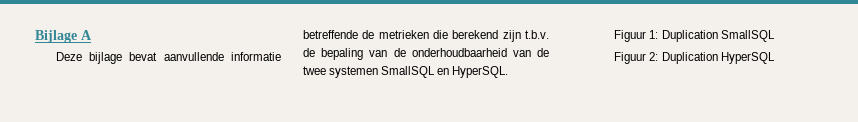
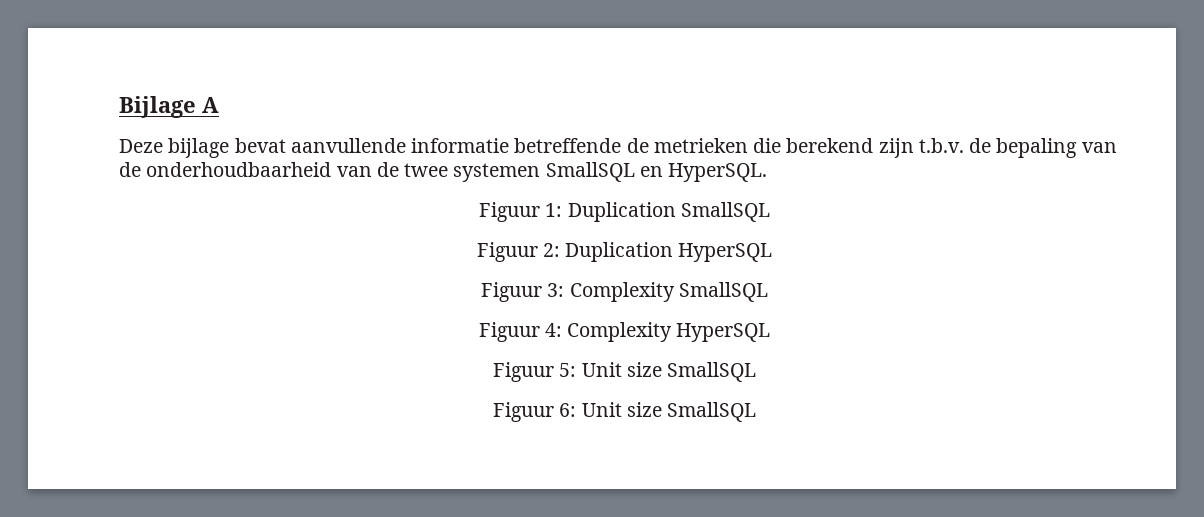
(775, 58) none -> [481,282,768,302] [478,322,771,342] [492,362,757,382] [492,402,757,422] // Figuur 3: Complexity SmallSQL // Figuur 4: Complexity HyperSQL // Figuur 5: Unit size SmallSQL // Figuur 6: Unit size SmallSQL

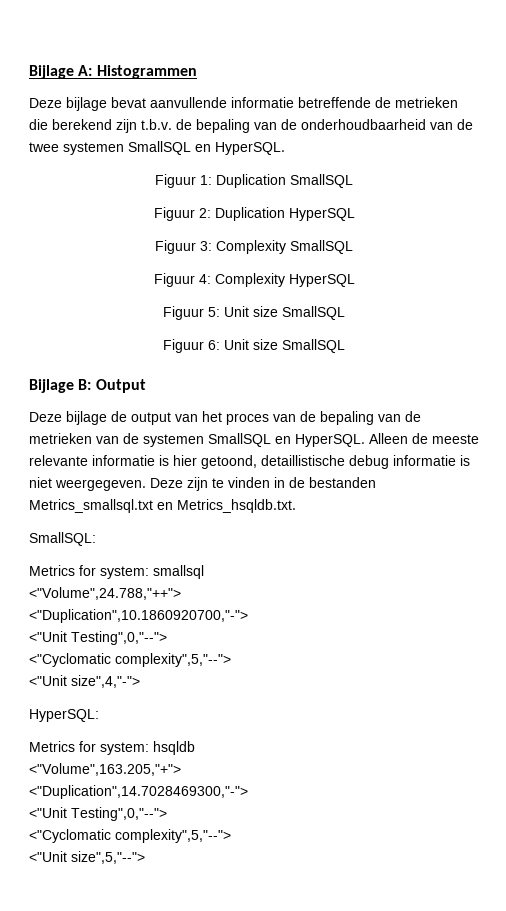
[119,96,219,118] Bijlage A -> [29,65,197,79] Bijlage A: Histogrammen
(757, 412) none -> [29,379,146,393] [29,411,421,425] [29,433,479,447] [29,455,470,469] [29,477,376,491] [29,499,296,513] [29,532,96,546] [29,565,204,579] [29,587,181,600] [29,609,248,623] [29,631,167,645] [29,653,231,667] [29,675,140,688] [29,709,99,722] [29,741,195,755] [29,763,181,776] [29,785,248,799] [29,807,167,821] [29,829,231,843] [29,851,145,864] // Bijlage B: Output // Deze bijlage de output van het proces van de bepaling van de metrieken van de systemen SmallSQL en HyperSQL. Alleen de meeste relevante informatie is hier getoond, detaillistische debug informatie is niet weergegeven. Deze zijn te vinden in de bestanden Metrics_smallsql.txt en Metrics_hsqldb.txt. // SmallSQL: // Metrics for system: smallsql // <"Volume",24.788,"++"> // <"Duplication",10.1860920700,"-"> // <"Unit Testing",0,"--"> // <"Cyclomatic complexity",5,"--"> // <"Unit size",4,"-"> // HyperSQL: // Metrics for system: hsqldb // <"Volume",163.205,"+"> // <"Duplication",14.7028469300,"-"> // <"Unit Testing",0,"--"> // <"Cyclomatic complexity",5,"--"> // <"Unit size",5,"--">

